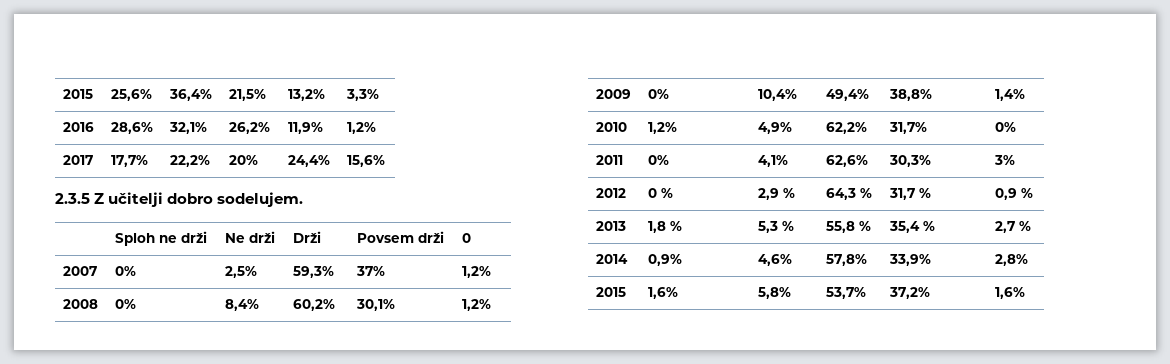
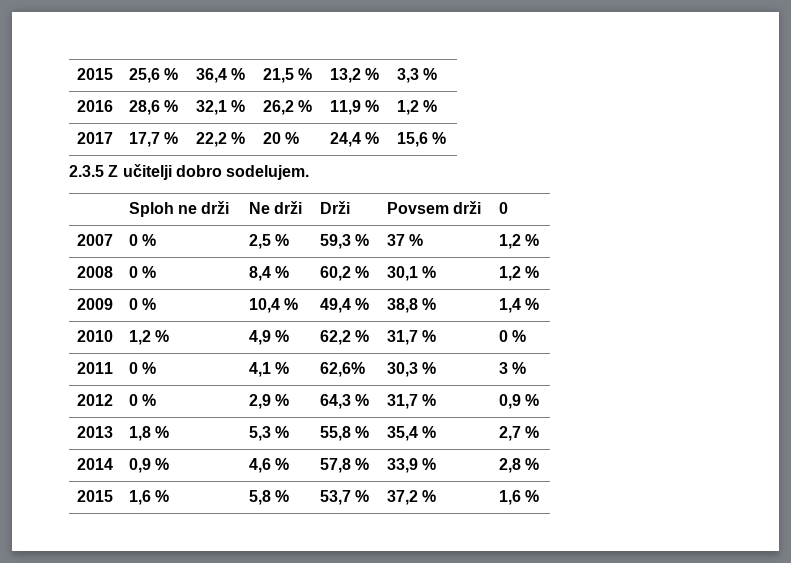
[63,89,94,99] [111,89,153,101] [169,89,213,101] [229,89,267,101] [288,89,326,101] [346,89,380,101] [63,122,95,132] [111,122,154,134] [169,122,208,134] [229,122,271,134] [288,122,324,134] [347,122,377,134] [63,155,94,165] [111,155,149,167] [170,155,211,167] [229,155,259,165] [288,155,331,167] [347,155,386,167] 2015 | 25,6% | 36,4% | 21,5% | 13,2% | 3,3% // 2016 | 28,6% | 32,1% | 26,2% | 11,9% | 1,2% // 2017 | 17,7% | 22,2% | 20% | 24,4% | 15,6% -> [76,68,113,80] [128,68,179,83] [195,68,246,83] [262,68,313,83] [329,68,380,83] [396,68,438,83] [76,100,113,112] [128,100,179,115] [195,100,246,115] [262,100,313,115] [329,100,380,115] [396,100,438,115] [76,132,113,144] [128,132,179,147] [195,132,246,147] [262,132,300,144] [329,132,380,147] [396,132,447,147] 2015 | 25,6 % | 36,4 % | 21,5 % | 13,2 % | 3,3 % // 2016 | 28,6 % | 32,1 % | 26,2 % | 11,9 % | 1,2 % // 2017 | 17,7 % | 22,2 % | 20 % | 24,4 % | 15,6 %
[115,266,137,276] [225,266,258,278] [293,266,335,278] [356,266,386,276] [462,266,492,278] [63,299,99,309] [115,299,137,309] [225,299,260,311] [293,299,336,311] [356,299,396,311] [462,299,492,311] [596,89,632,99] [648,89,670,99] [758,89,798,101] [826,89,870,101] [889,89,933,101] [995,89,1026,101] [596,122,628,132] [648,122,678,134] [758,122,793,134] [826,122,868,134] [889,122,928,134] [995,122,1017,132] [596,155,624,165] [648,155,670,165] [758,155,789,167] [826,155,869,167] [889,155,932,167] [994,155,1016,165] 0% | 2,5% | 59,3% | 37% | 1,2% // 2008 | 0% | 8,4% | 60,2% | 30,1% | 1,2% // 2009 | 0% | 10,4% | 49,4% | 38,8% | 1,4% // 2010 | 1,2% | 4,9% | 62,2% | 31,7% | 0% // 2011 | 0% | 4,1% | 62,6% | 30,3% | 3% -> [128,234,157,246] [248,234,290,249] [319,234,370,249] [386,234,424,246] [498,234,540,249] [76,266,113,278] [128,266,157,278] [248,266,290,281] [319,266,370,281] [386,266,437,281] [498,266,540,281] [76,298,113,310] [128,298,157,310] [248,298,299,313] [319,298,370,313] [386,298,437,313] [498,298,540,313] [76,330,113,342] [128,330,170,345] [248,330,290,345] [319,330,370,345] [386,330,437,345] [498,330,527,342] [76,362,113,374] [128,362,157,374] [248,362,290,377] [319,362,365,377] [386,362,437,377] [498,362,527,374] 0 % | 2,5 % | 59,3 % | 37 % | 1,2 % // 2008 | 0 % | 8,4 % | 60,2 % | 30,1 % | 1,2 % // 2009 | 0 % | 10,4 % | 49,4 % | 38,8 % | 1,4 % // 2010 | 1,2 % | 4,9 % | 62,2 % | 31,7 % | 0 % // 2011 | 0 % | 4,1 % | 62,6% | 30,3 % | 3 %
[648,254,683,266] [758,254,793,266] [826,254,868,266] [889,254,932,266] [995,254,1029,266] [596,287,627,297] [648,287,679,299] [758,287,792,299] [826,287,867,299] [889,287,931,299] [995,287,1026,299] 0,9% | 4,6% | 57,8% | 33,9% | 2,8% // 2015 | 1,6% | 5,8% | 53,7% | 37,2% | 1,6% -> [128,458,170,473] [248,458,290,473] [319,458,370,473] [386,458,437,473] [498,458,540,473] [76,490,113,502] [128,490,170,505] [248,490,290,505] [319,490,370,505] [386,490,437,505] [498,490,540,505] 0,9 % | 4,6 % | 57,8 % | 33,9 % | 2,8 % // 2015 | 1,6 % | 5,8 % | 53,7 % | 37,2 % | 1,6 %

